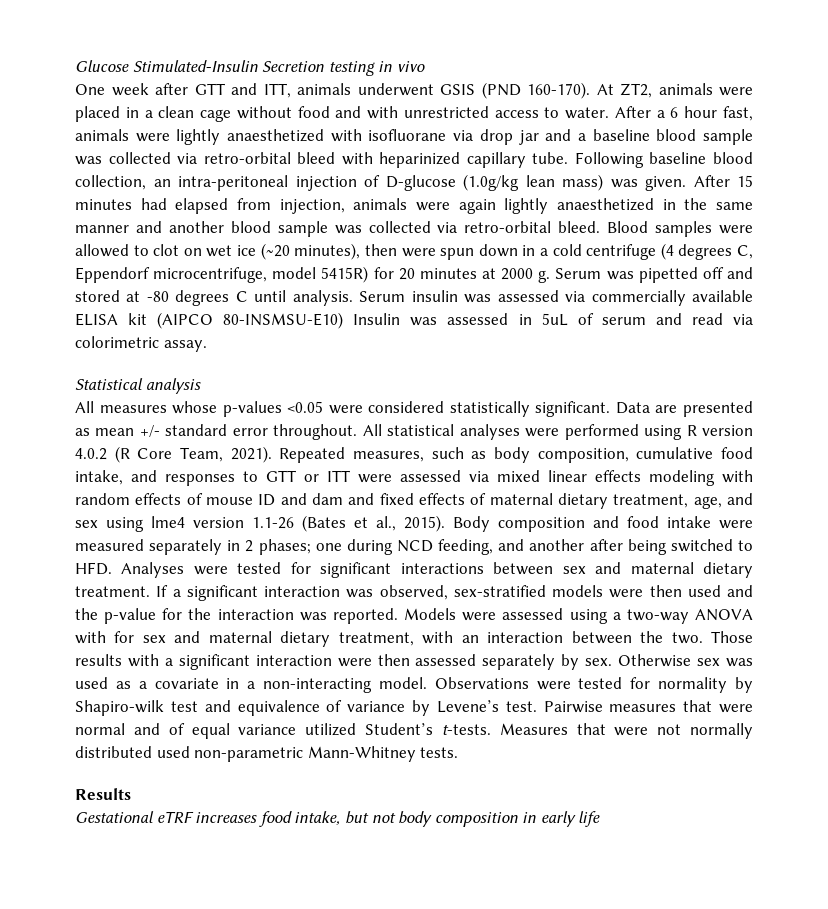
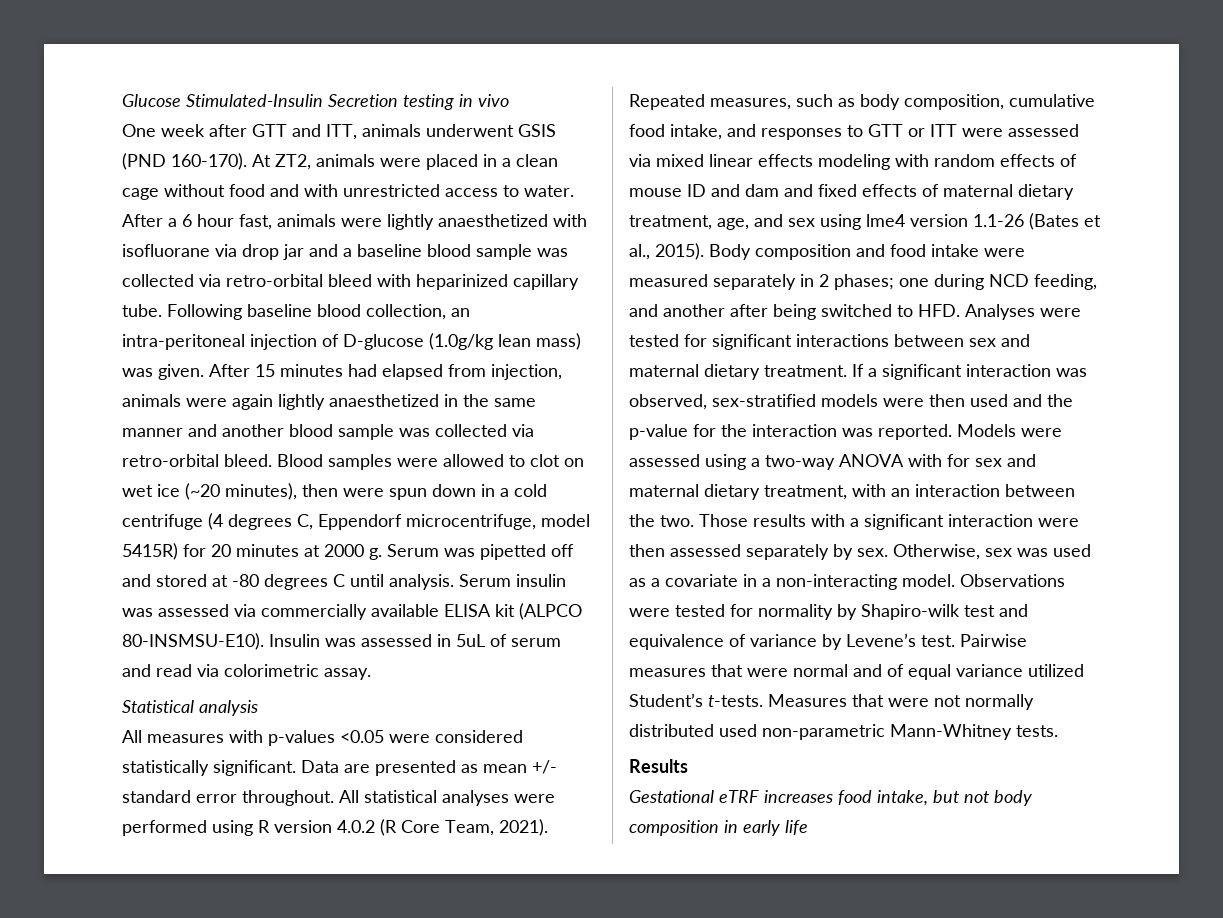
[157,312,344,329] (AIPCO 80-INSMSU-E10) -> [519,603,582,620] [122,633,264,650] (ALPCO 80-INSMSU-E10).
[172,401,218,414] whose -> [229,730,263,743] with
[618,654,692,667] Otherwise -> [893,544,980,560] Otherwise,

